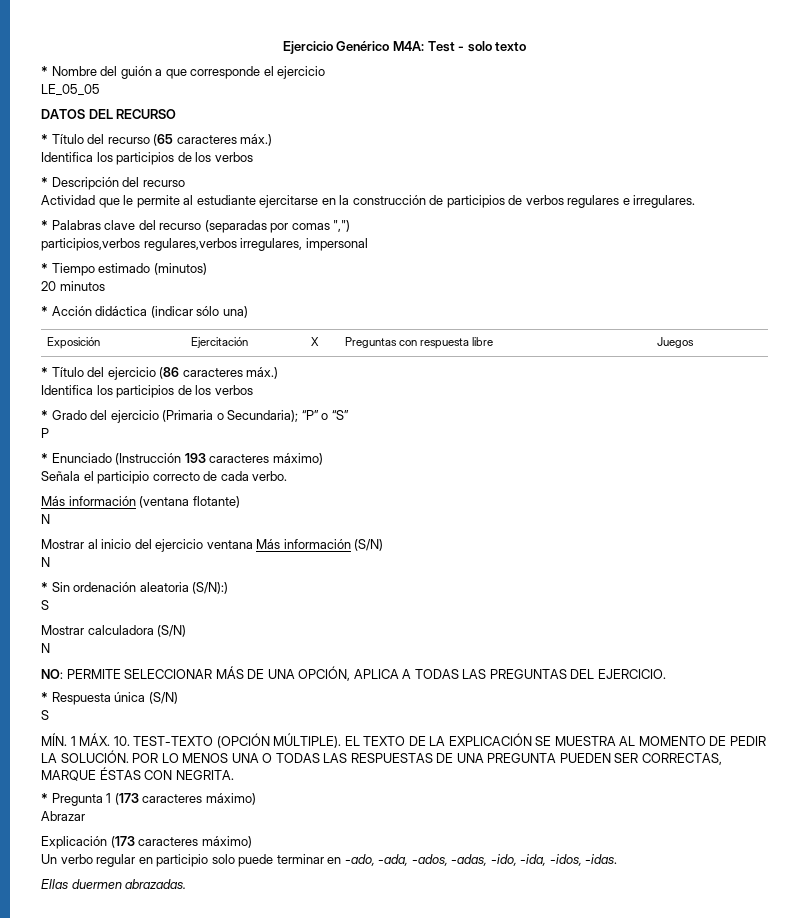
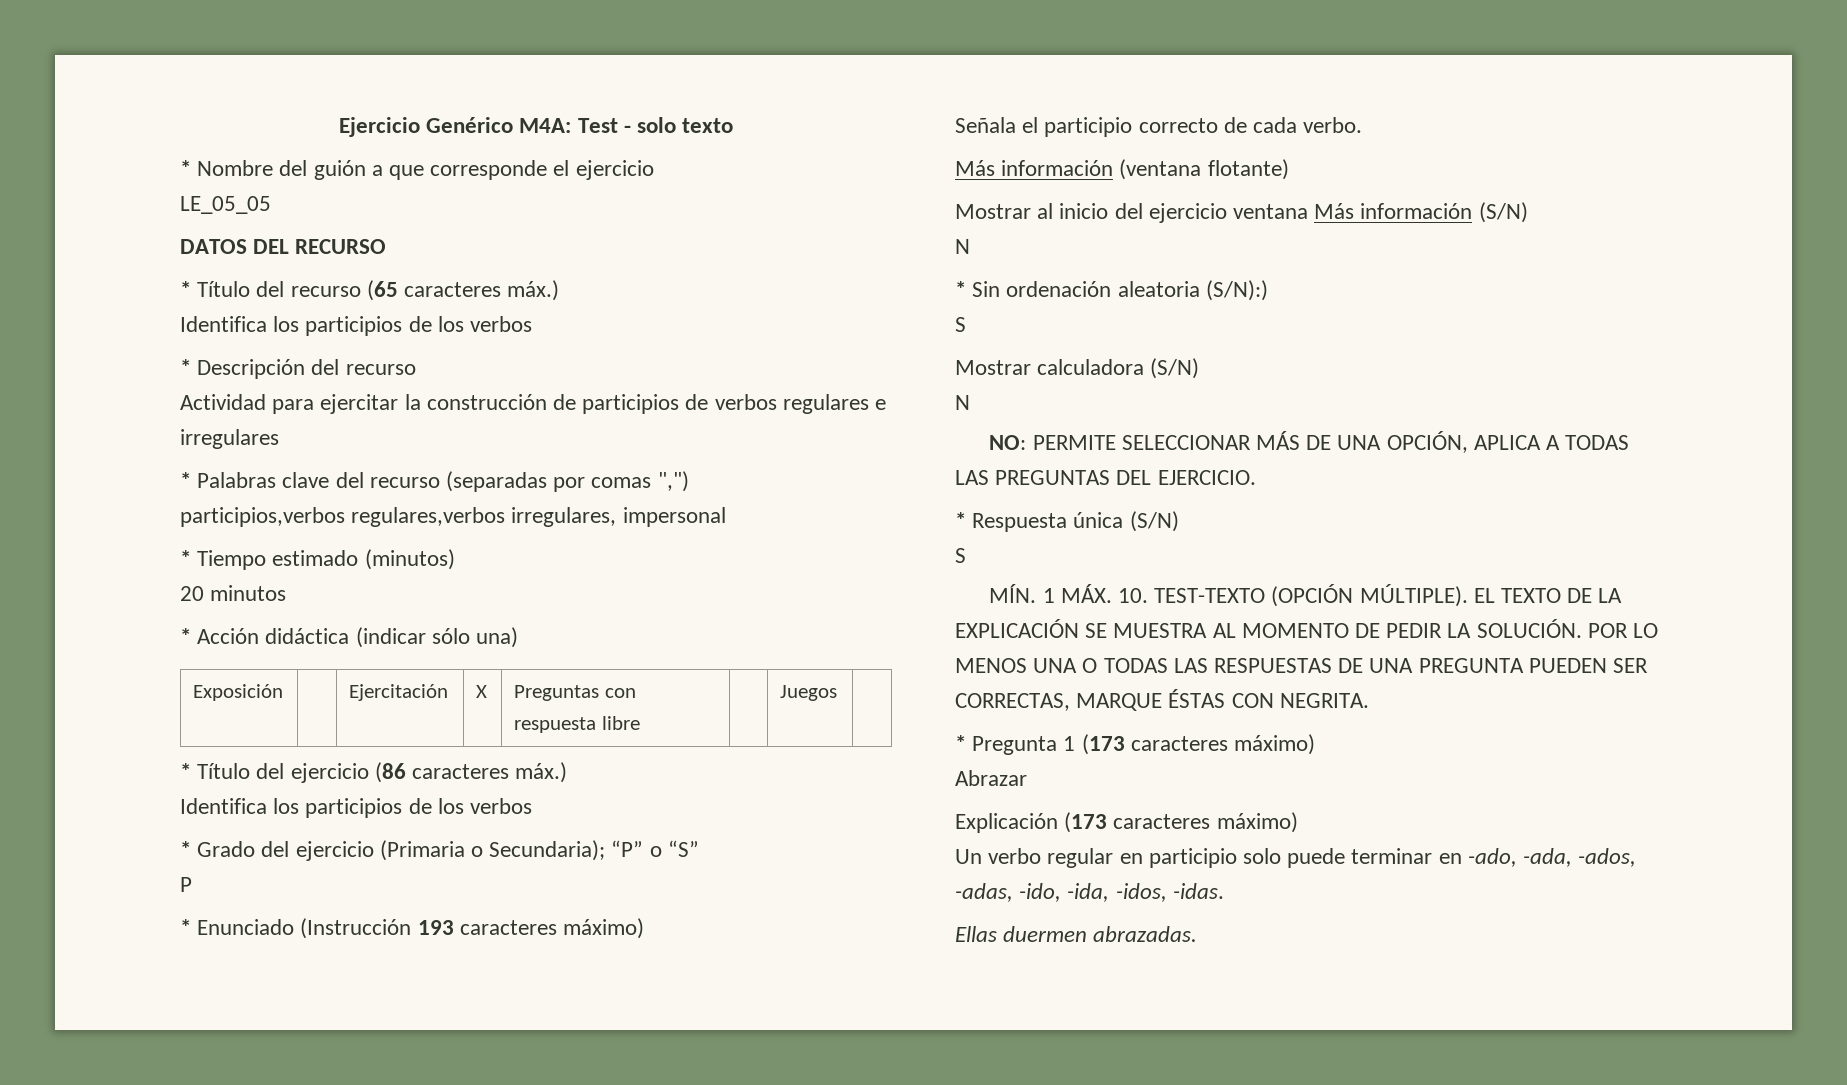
[98,195,336,208] que le permite al estudiante ejercitarse en -> [272,394,399,414] para ejercitar
[633,195,696,208] irregulares. -> [180,429,279,449] irregulares
[41,514,50,524] // N -> (1289, 169) none

